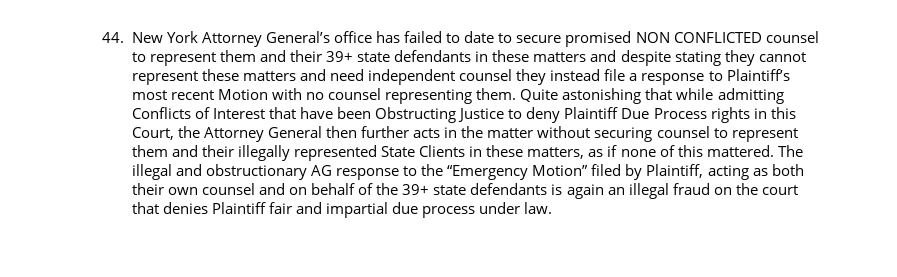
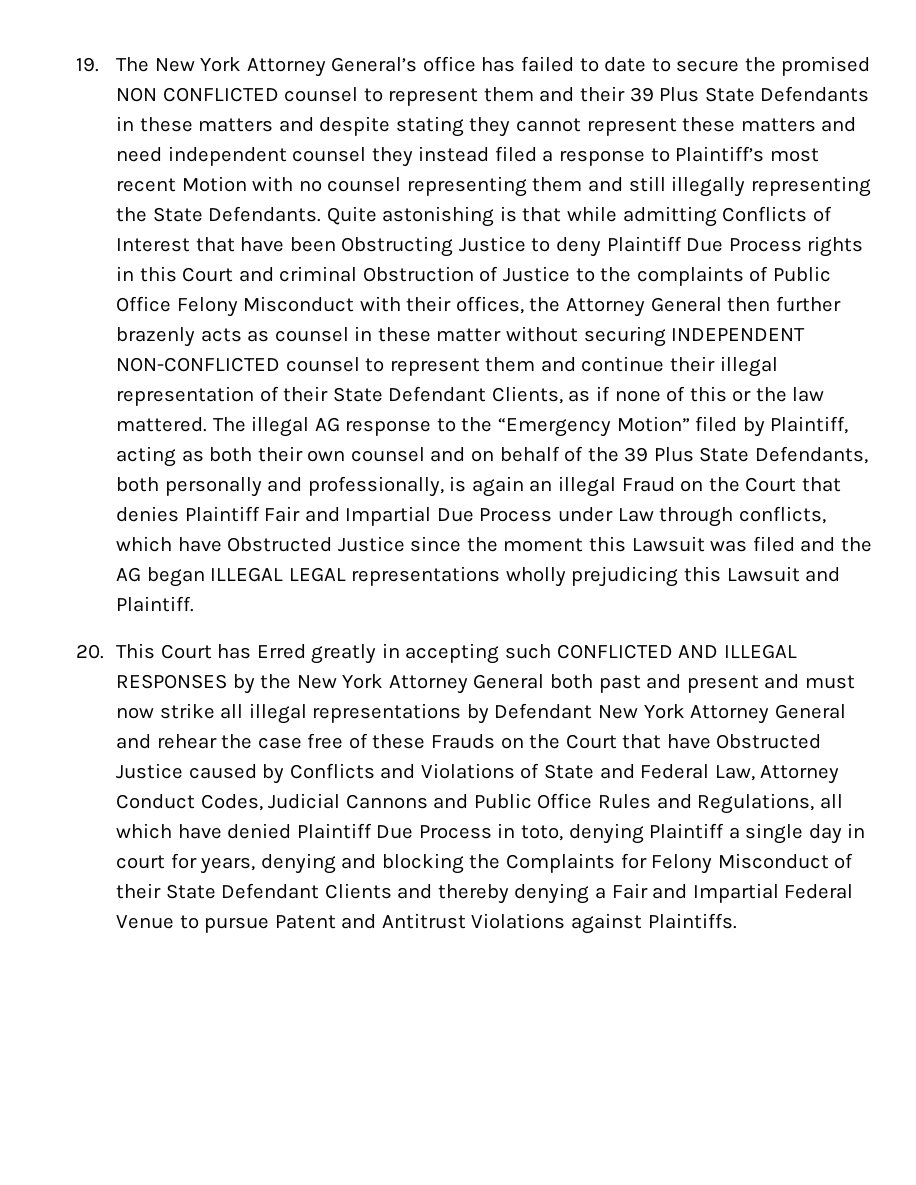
[102,32,125,43] 44. -> [75,57,150,72] 19. The
(562, 39) none -> [744,57,776,72] the
[326,50,472,62] 39+ state defendants -> [629,86,870,102] 39 Plus State Defendants
[604,69,626,81] file -> [494,146,537,162] filed
[476,88,517,100] them. -> [532,176,871,197] [116,206,322,222] them and still illegally representing the State Defendants.
(642, 96) none -> [499,206,517,222] is
[131,127,174,140] Court, -> [182,266,831,286] [116,296,524,317] Court and criminal Obstruction of Justice to the complaints of Public Office Felony Misconduct with their offices,
[413,126,484,138] acts in the -> [116,326,431,347] brazenly acts as counsel in these
[656,126,798,142] [131,145,585,161] counsel to represent them and their illegally represented State Clients in these matters, -> [671,328,806,341] [116,356,778,377] [116,386,563,406] INDEPENDENT NON-CONFLICTED counsel to represent them and continue their illegal representation of their State Defendant Clients,
(703, 151) none -> [732,387,825,402] or the law
[175,164,308,180] and obstructionary -> (310, 426) none
[402,183,548,195] 39+ state defendants -> [624,446,868,464] [116,476,444,497] 39 Plus State Defendants, both personally and professionally,
[672,183,798,195] fraud on the court -> [621,477,797,492] Fraud on the Court
[269,202,553,218] fair and impartial due process under law. -> [264,506,826,527] [116,536,872,552] [116,566,841,587] [116,596,195,612] [75,643,797,664] [116,674,855,694] [116,703,846,724] [116,733,822,749] [116,763,840,784] [116,793,843,814] [116,823,866,844] [116,853,854,874] [116,883,854,904] [116,913,737,934] Fair and Impartial Due Process under Law through conflicts, which have Obstructed Justice since the moment this Lawsuit was filed and the AG began ILLEGAL LEGAL representations wholly prejudicing this Lawsuit and Plaintiff. // 20. This Court has Erred greatly in accepting such CONFLICTED AND ILLEGAL RESPONSES by the New York Attorney General both past and present and must now strike all illegal representations by Defendant New York Attorney General and rehear the case free of these Frauds on the Court that have Obstructed Justice caused by Conflicts and Violations of State and Federal Law, Attorney Conduct Codes, Judicial Cannons and Public Office Rules and Regulations, all which have denied Plaintiff Due Process in toto, denying Plaintiff a single day in court for years, denying and blocking the Complaints for Felony Misconduct of their State Defendant Clients and thereby denying a Fair and Impartial Federal Venue to pursue Patent and Antitrust Violations against Plaintiffs.

